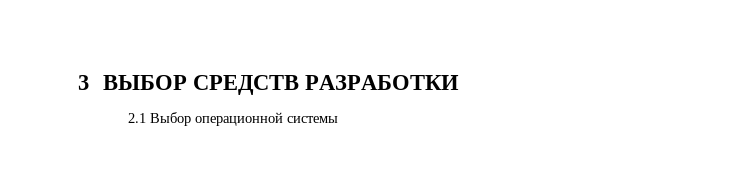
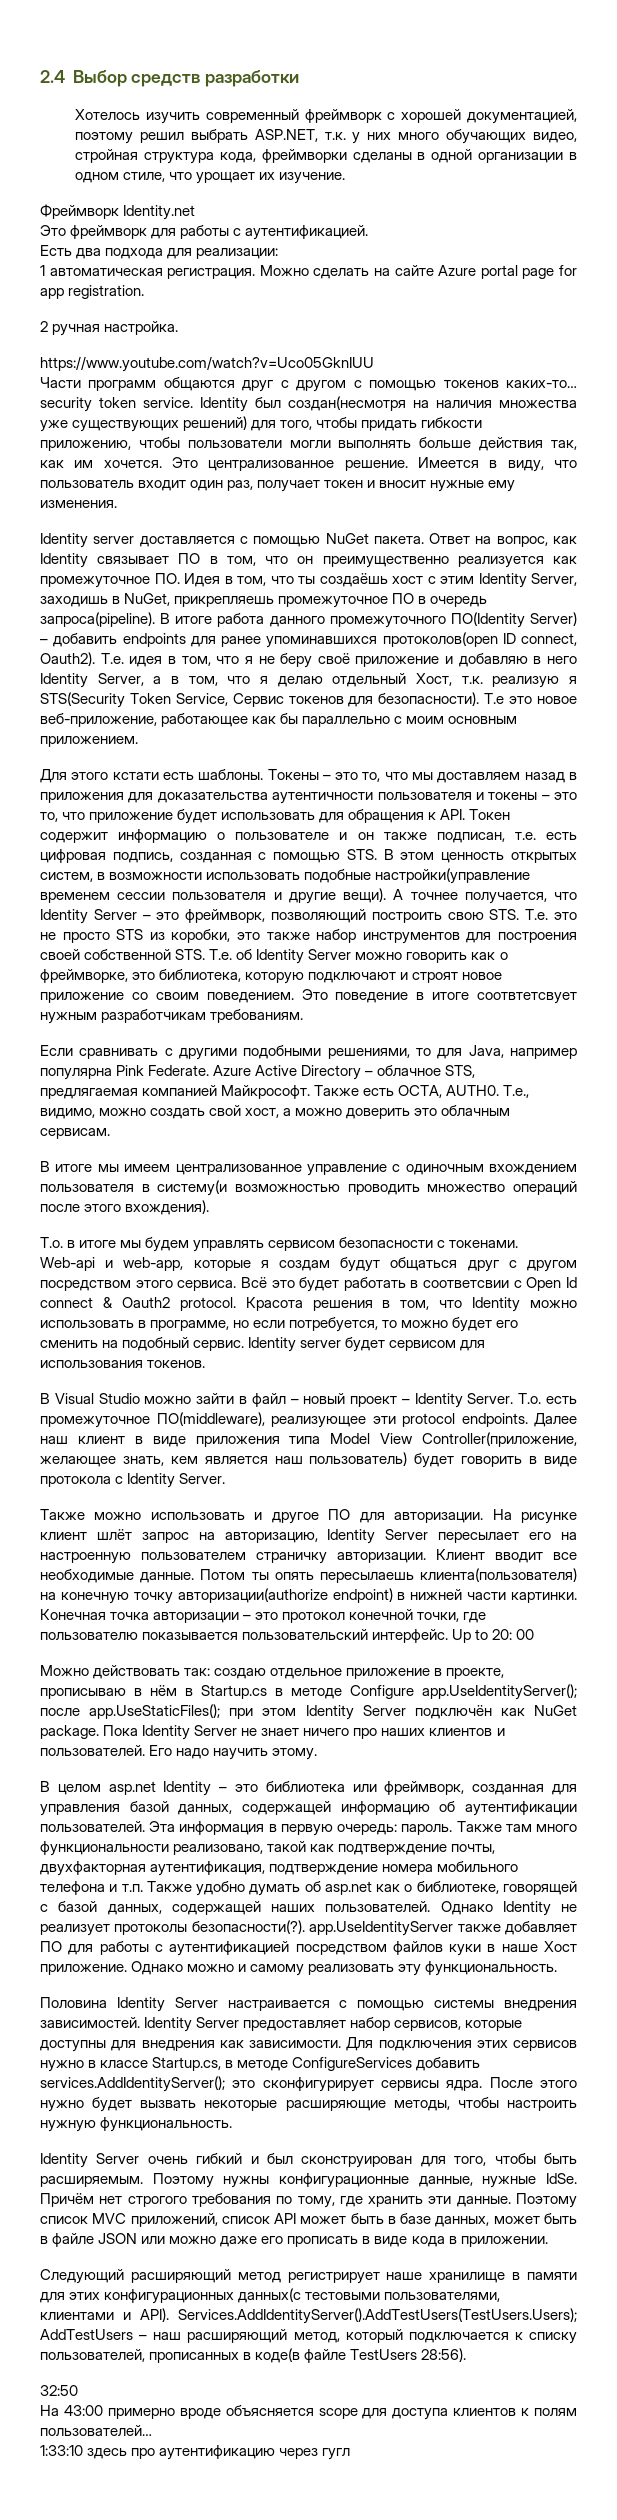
[78,75,459,95] [127,112,338,126] 3 ВЫБОР СРЕДСТВ РАЗРАБОТКИ // 2.1 Выбор операционной системы -> [40,70,299,87] [75,109,577,124] [75,129,577,144] [75,149,577,164] [75,172,346,184] [40,204,196,220] [40,225,369,240] [40,245,279,259] [40,265,578,279] [40,285,145,299] [40,321,179,336] [40,356,374,372] [40,377,577,392] [40,396,577,412] [40,416,483,432] [40,437,578,451] [40,457,577,472] [40,480,516,492] [40,500,117,508] [40,533,578,548] [40,553,577,568] [40,573,577,588] [40,593,488,608] [40,612,577,628] [40,632,577,648] [40,652,578,668] [40,673,578,688] [40,692,578,708] [40,713,518,727] [40,736,138,747] [40,769,578,783] [40,792,577,804] [40,809,511,824] [40,829,577,843] [40,849,577,863] [40,868,531,884] [40,888,577,904] [40,909,577,924] [40,929,577,944] [40,949,508,964] [40,969,503,984] [40,989,577,1004] [40,1009,304,1024] [40,1045,577,1060] [40,1065,476,1080] [40,1085,530,1099] [40,1105,511,1119] [40,1128,110,1139] [40,1161,577,1176] [40,1180,577,1196] [40,1200,210,1215] [40,1237,519,1252] [40,1257,577,1272] [40,1277,577,1292] [40,1297,577,1312] [40,1317,519,1332] [40,1337,486,1352] [40,1360,206,1368] [40,1393,577,1408] [40,1412,577,1428] [40,1432,577,1447] [40,1452,578,1468] [40,1473,226,1488] [40,1509,578,1524] [40,1529,578,1544] [40,1549,577,1564] [40,1568,578,1583] [40,1588,577,1604] [40,1609,487,1623] [40,1629,535,1643] [40,1665,505,1679] [40,1684,577,1700] [40,1704,577,1720] [40,1725,505,1740] [40,1745,318,1760] [40,1781,577,1796] [40,1801,577,1816] [40,1821,577,1836] [40,1841,496,1856] [40,1861,519,1876] [40,1881,577,1896] [40,1901,577,1916] [40,1920,577,1936] [40,1941,577,1956] [40,1961,558,1976] [40,1997,578,2012] [40,2017,523,2032] [40,2037,577,2052] [40,2057,481,2072] [40,2076,577,2092] [40,2097,577,2112] [40,2117,233,2132] [40,2153,577,2168] [40,2173,577,2188] [40,2193,577,2208] [40,2213,577,2227] [40,2233,548,2247] [40,2269,577,2284] [40,2288,501,2304] [40,2308,577,2324] [40,2329,577,2344] [40,2348,467,2363] [40,2385,78,2396] [40,2405,577,2420] [40,2425,152,2436] [40,2445,351,2460] 2.4 Выбор средств разработки // Хотелось изучить современный фреймворк с хорошей документацией, поэтому решил выбрать ASP.NET, т.к. у них много обучающих видео, стройная структура кода, фреймворки сделаны в одной организации в одном стиле, что урощает их изучение. // Фреймворк Identity.net // Это фреймворк для работы с аутентификацией. // Есть два подхода для реализации: // 1 автоматическая регистрация. Можно сделать на сайте Azure portal page for app registration. // 2 ручная настройка. // https://www.youtube.com/watch?v=Uco05GknIUU // Части программ общаются друг с другом с помощью токенов каких-то… security token service. Identity был создан(несмотря на наличия множества уже существующих решений) для того, чтобы придать гибкости приложению, чтобы пользователи могли выполнять больше действия так, как им хочется. Это централизованное решение. Имеется в виду, что пользователь входит один раз, получает токен и вносит нужные ему изменения. // Identity server доставляется с помощью NuGet пакета. Ответ на вопрос, как Identity связывает ПО в том, что он преимущественно реализуется как промежуточное ПО. Идея в том, что ты создаёшь хост с этим Identity Server, заходишь в NuGet, прикрепляешь промежуточное ПО в очередь запроса(pipeline). В итоге работа данного промежуточного ПО(Identity Server) – добавить endpoints для ранее упоминавшихся протоколов(open ID connect, Oauth2). Т.е. идея в том, что я не беру своё приложение и добавляю в него Identity Server, а в том, что я делаю отдельный Хост, т.к. реализую я STS(Security Token Service, Сервис токенов для безопасности). Т.е это новое веб-приложение, работающее как бы параллельно с моим основным приложением. // Для этого кстати есть шаблоны. Токены – это то, что мы доставляем назад в приложения для доказательства аутентичности пользователя и токены – это то, что приложение будет использовать для обращения к API. Токен содержит информацию о пользователе и он также подписан, т.е. есть цифровая подпись, созданная с помощью STS. В этом ценность открытых систем, в возможности использовать подобные настройки(управление временем сессии пользователя и другие вещи). А точнее получается, что Identity Server – это фреймворк, позволяющий построить свою STS. Т.е. это не просто STS из коробки, это также набор инструментов для построения своей собственной STS. Т.е. об Identity Server можно говорить как о фреймворке, это библиотека, которую подключают и строят новое приложение со своим поведением. Это поведение в итоге соотвтетсвует нужным разработчикам требованиям. // Если сравнивать с другими подобными решениями, то для Java, например популярна Pink Federate. Azure Active Directory – облачное STS, предлягаемая компанией Майкрософт. Также есть OCTA, AUTH0. Т.е., видимо, можно создать свой хост, а можно доверить это облачным сервисам. // В итоге мы имеем централизованное управление с одиночным вхождением пользователя в систему(и возможностью проводить множество операций после этого вхождения). // Т.о. в итоге мы будем управлять сервисом безопасности с токенами. Web-api и web-app, которые я создам будут общаться друг с другом посредством этого сервиса. Всё это будет работать в соответсвии с Open Id connect & Oauth2 protocol. Красота решения в том, что Identity можно использовать в программе, но если потребуется, то можно будет его сменить на подобный сервис. Identity server будет сервисом для использования токенов. // В Visual Studio можно зайти в файл – новый проект – Identity Server. Т.о. есть промежуточное ПО(middleware), реализующее эти protocol endpoints. Далее наш клиент в виде приложения типа Model View Controller(приложение, желающее знать, кем является наш пользователь) будет говорить в виде протокола с Identity Server. // Также можно использовать и другое ПО для авторизации. На рисунке клиент шлёт запрос на авторизацию, Identity Server пересылает его на настроенную пользователем страничку авторизации. Клиент вводит все необходимые данные. Потом ты опять пересылаешь клиента(пользователя) на конечную точку авторизации(authorize endpoint) в нижней части картинки. Конечная точка авторизации – это протокол конечной точки, где пользователю показывается пользовательский интерфейс. Up to 20: 00 // Можно действовать так: создаю отдельное приложение в проекте, прописываю в нём в Startup.cs в методе Configure app.UseIdentityServer(); после app.UseStaticFiles(); при этом Identity Server подключён как NuGet package. Пока Identity Server не знает ничего про наших клиентов и пользователей. Его надо научить этому. // В целом asp.net Identity – это библиотека или фреймворк, созданная для управления базой данных, содержащей информацию об аутентификации пользователей. Эта информация в первую очередь: пароль. Также там много функциональности реализовано, такой как подтверждение почты, двухфакторная аутентификация, подтверждение номера мобильного телефона и т.п. Также удобно думать об asp.net как о библиотеке, говорящей с базой данных, содержащей наших пользователей. Однако Identity не реализует протоколы безопасности(?). app.UseIdentityServer также добавляет ПО для работы с аутентификацией посредством файлов куки в наше Хост приложение. Однако можно и самому реализовать эту функциональность. // Половина Identity Server настраивается с помощью системы внедрения зависимостей. Identity Server предоставляет набор сервисов, которые доступны для внедрения как зависимости. Для подключения этих сервисов нужно в классе Startup.cs, в методе ConfigureServices добавить services.AddIdentityServer(); это сконфигурирует сервисы ядра. После этого нужно будет вызвать некоторые расширяющие методы, чтобы настроить нужную функциональность. // Identity Server очень гибкий и был сконструирован для того, чтобы быть расширяемым. Поэтому нужны конфигурационные данные, нужные IdSe. Причём нет строгого требования по тому, где хранить эти данные. Поэтому список MVC приложений, список API может быть в базе данных, может быть в файле JSON или можно даже его прописать в виде кода в приложении. // Следующий расширяющий метод регистрирует наше хранилище в памяти для этих конфигурационных данных(с тестовыми пользователями, клиентами и API). Services.AddIdentityServer().AddTestUsers(TestUsers.Users); AddTestUsers – наш расширяющий метод, который подключается к списку пользователей, прописанных в коде(в файле TestUsers 28:56). // 32:50 // На 43:00 примерно вроде объясняется scope для доступа клиентов к полям пользователей… // 1:33:10 здесь про аутентификацию через гугл

